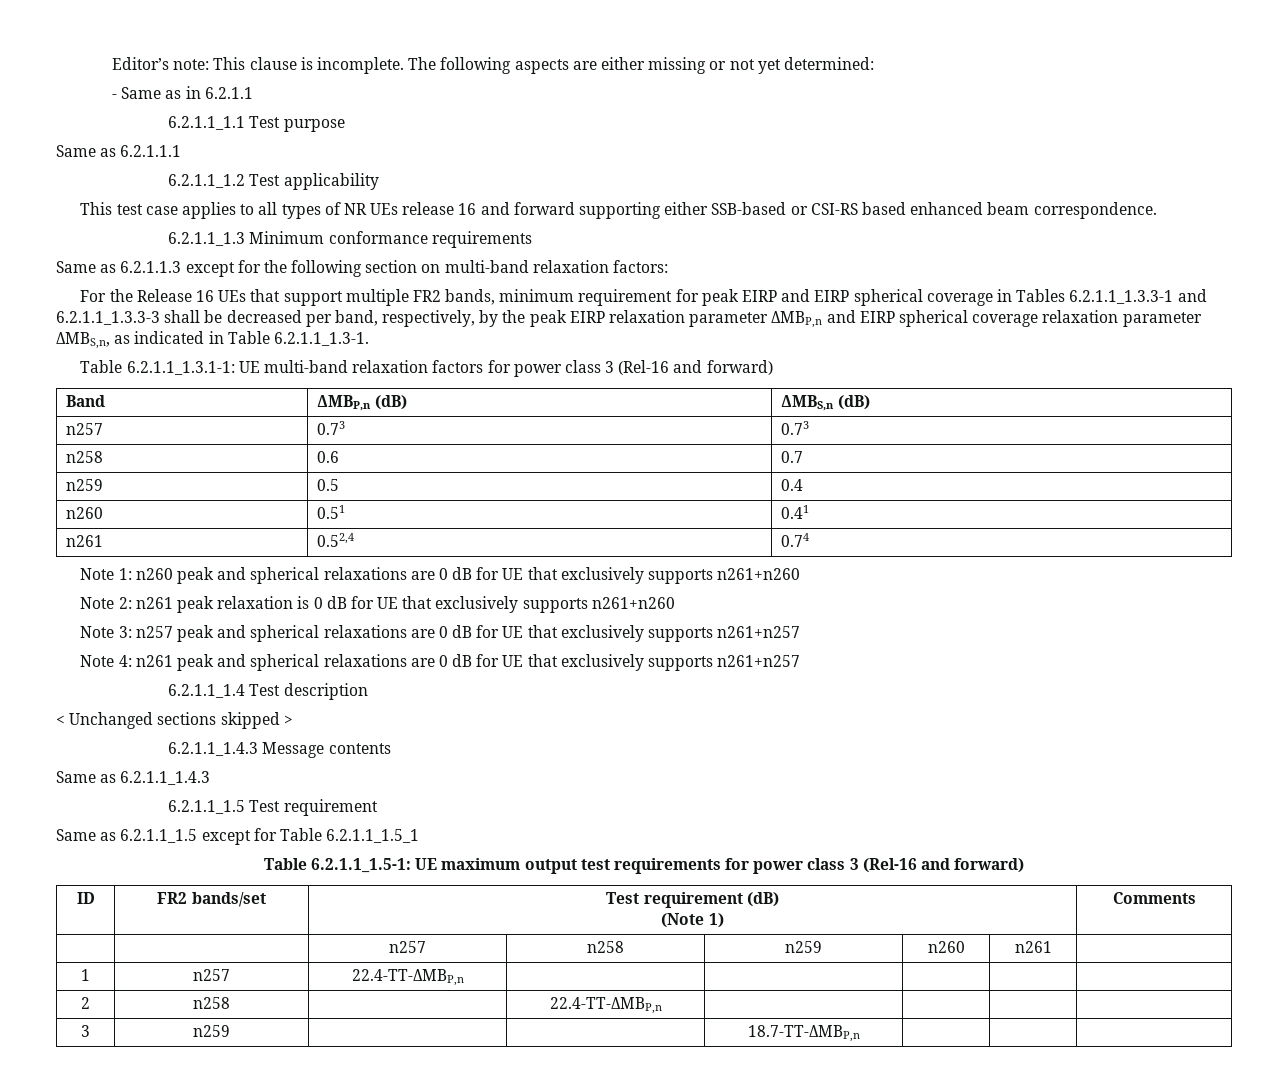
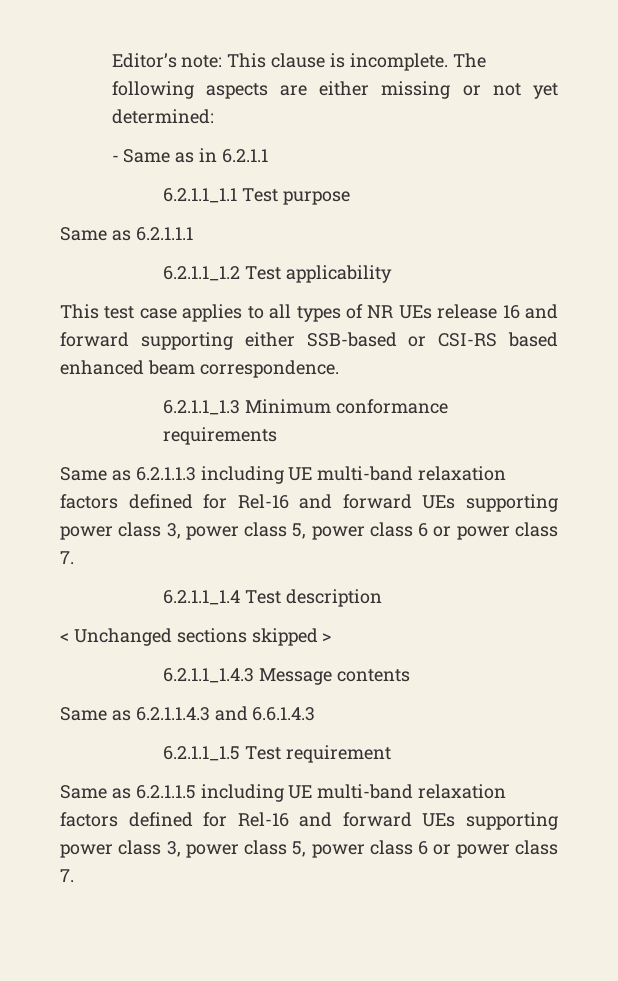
[185,260,669,277] [80,289,1207,306] [56,310,1202,328] [56,331,369,349] [80,360,773,377] [66,395,106,407] [317,395,407,411] [781,395,870,411] [66,423,104,435] [317,421,346,435] [781,421,810,435] [66,451,104,463] [317,451,340,463] [781,451,804,463] [66,479,104,491] [317,479,340,491] [781,479,804,491] [66,507,104,519] [317,505,346,519] [781,505,810,519] [66,535,104,547] [317,533,355,547] [781,533,810,547] [80,567,801,584] [80,596,675,613] [80,625,801,642] [80,654,801,671] except for the following section on multi-band relaxation factors: // For the Release 16 UEs that support multiple FR2 bands, minimum requirement for peak EIRP and EIRP spherical coverage in Tables 6.2.1.1_1.3.3-1 and 6.2.1.1_1.3.3-3 shall be decreased per band, respectively, by the peak EIRP relaxation parameter ΔMBP,n and EIRP spherical coverage relaxation parameter ΔMBS,n, as indicated in Table 6.2.1.1_1.3-1. // Table 6.2.1.1_1.3.1-1: UE multi-band relaxation factors for power class 3 (Rel-16 and forward) // Band | ΔMBP,n (dB) | ΔMBS,n (dB) // n257 | 0.73 | 0.73 // n258 | 0.6 | 0.7 // n259 | 0.5 | 0.4 // n260 | 0.51 | 0.41 // n261 | 0.52,4 | 0.74 // Note 1: n260 peak and spherical relaxations are 0 dB for UE that exclusively supports n261+n260 // Note 2: n261 peak relaxation is 0 dB for UE that exclusively supports n261+n260 // Note 3: n257 peak and spherical relaxations are 0 dB for UE that exclusively supports n261+n257 // Note 4: n261 peak and spherical relaxations are 0 dB for UE that exclusively supports n261+n257 -> [200,466,507,484] [60,494,558,512] [60,522,558,540] [60,551,74,564] including UE multi-band relaxation factors defined for Rel-16 and forward UEs supporting power class 3, power class 5, power class 6 or power class 7.
[120,771,211,785] 6.2.1.1_1.4.3 -> [135,706,316,721] 6.2.1.1.4.3 and 6.6.1.4.3
[120,828,420,845] [263,858,1025,874] [76,892,95,904] [157,892,266,907] [606,892,779,908] [661,913,724,928] [1112,892,1196,904] [388,941,426,953] [587,941,624,953] [785,941,822,953] [927,941,965,953] [1014,941,1052,953] [81,969,90,981] [193,969,230,981] [351,969,464,986] [81,997,90,1009] [193,997,230,1009] [549,997,662,1014] [81,1025,90,1037] [193,1025,230,1037] [747,1025,860,1042] 6.2.1.1_1.5 except for Table 6.2.1.1_1.5_1 // Table 6.2.1.1_1.5-1: UE maximum output test requirements for power class 3 (Rel-16 and forward) // ID | FR2 bands/set | Test requirement (dB) // (Note 1) | Comments // | | n257 | n258 | n259 | n260 | n261 | // 1 | n257 | 22.4-TT-ΔMBP,n | | | | | // 2 | n258 | | 22.4-TT-ΔMBP,n | | | | // 3 | n259 | | | 18.7-TT-ΔMBP,n | | | -> [135,784,507,802] [60,812,558,830] [60,840,558,858] [60,869,74,882] 6.2.1.1.5 including UE multi-band relaxation factors defined for Rel-16 and forward UEs supporting power class 3, power class 5, power class 6 or power class 7.

